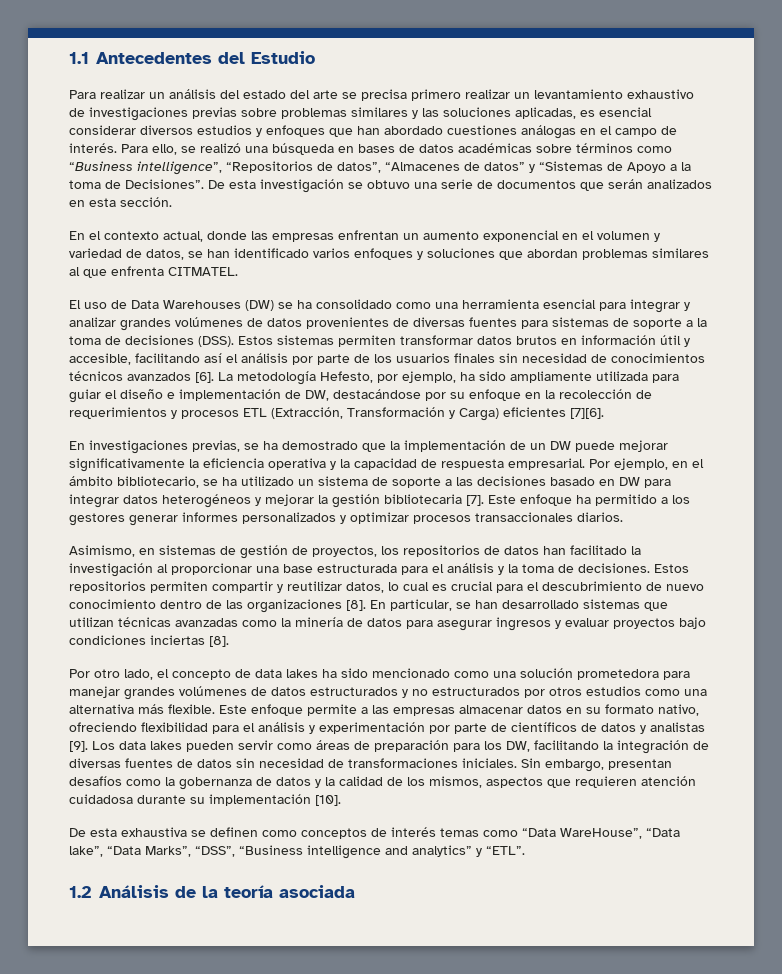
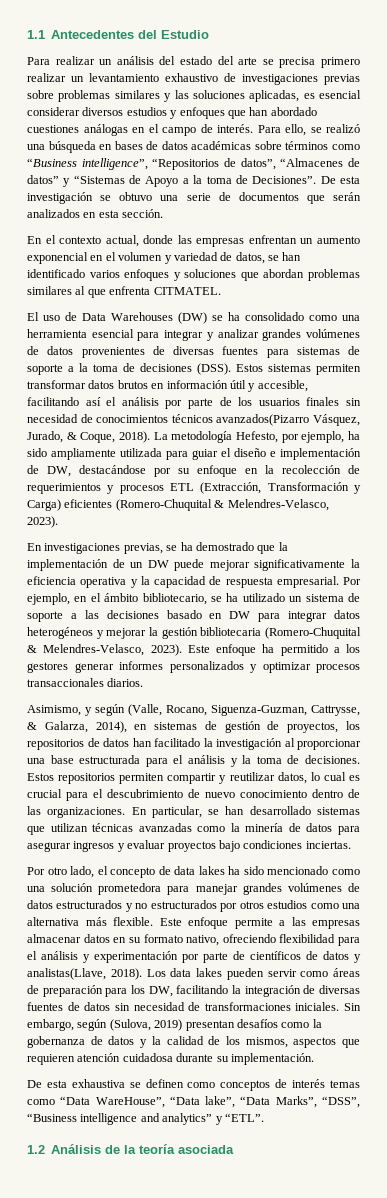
[127,372,214,383] avanzados [6]. -> [216,414,360,426] [27,431,150,443] avanzados(Pizarro Vásquez, Jurado, & Coque, 2018).
[570,408,604,419] [7][6]. -> [115,499,329,511] [27,516,58,528] (Romero-Chuquital & Melendres-Velasco, 2023).
[466,495,484,506] [7]. -> [265,627,361,639] [27,644,182,656] (Romero-Chuquital & Melendres-Velasco, 2023).
(135, 551) none -> [85,704,360,716] [27,721,127,733] y según (Valle, Rocano, Siguenza-Guzman, Cattrysse, & Galarza, 2014),
[247,599,366,613] organizaciones [8]. -> [47,807,126,818] organizaciones.
[150,635,229,647] inciertas [8]. -> [305,841,351,849] inciertas.
[650,722,705,732] [69,741,88,752] analistas [9]. -> [27,968,142,980] analistas(Llave, 2018).
(604, 765) none -> [77,1019,183,1031] según (Sulova, 2019)
[209,794,341,806] implementación [10]. -> [230,1053,314,1065] implementación.

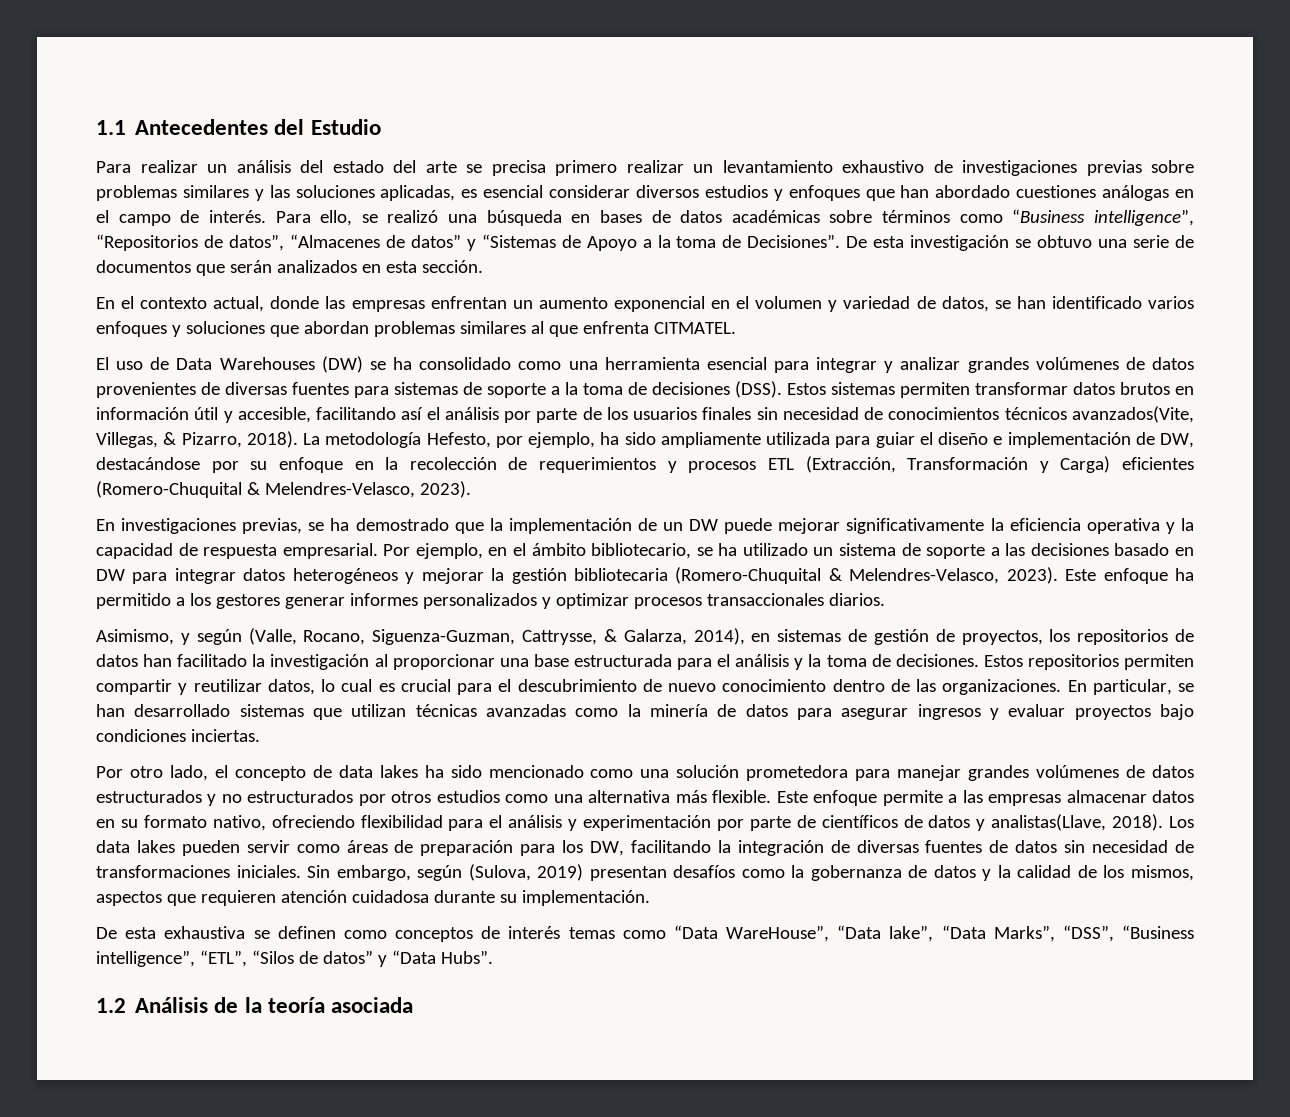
[216,414,360,426] [27,431,116,443] avanzados(Pizarro Vásquez, Jurado, & Coque, -> [1072,406,1195,423] [96,432,242,448] avanzados(Vite, Villegas, & Pizarro,
[80,1113,264,1125] intelligence and analytics” y “ETL”. -> [96,950,493,967] intelligence”, “ETL”, “Silos de datos” y “Data Hubs”.

